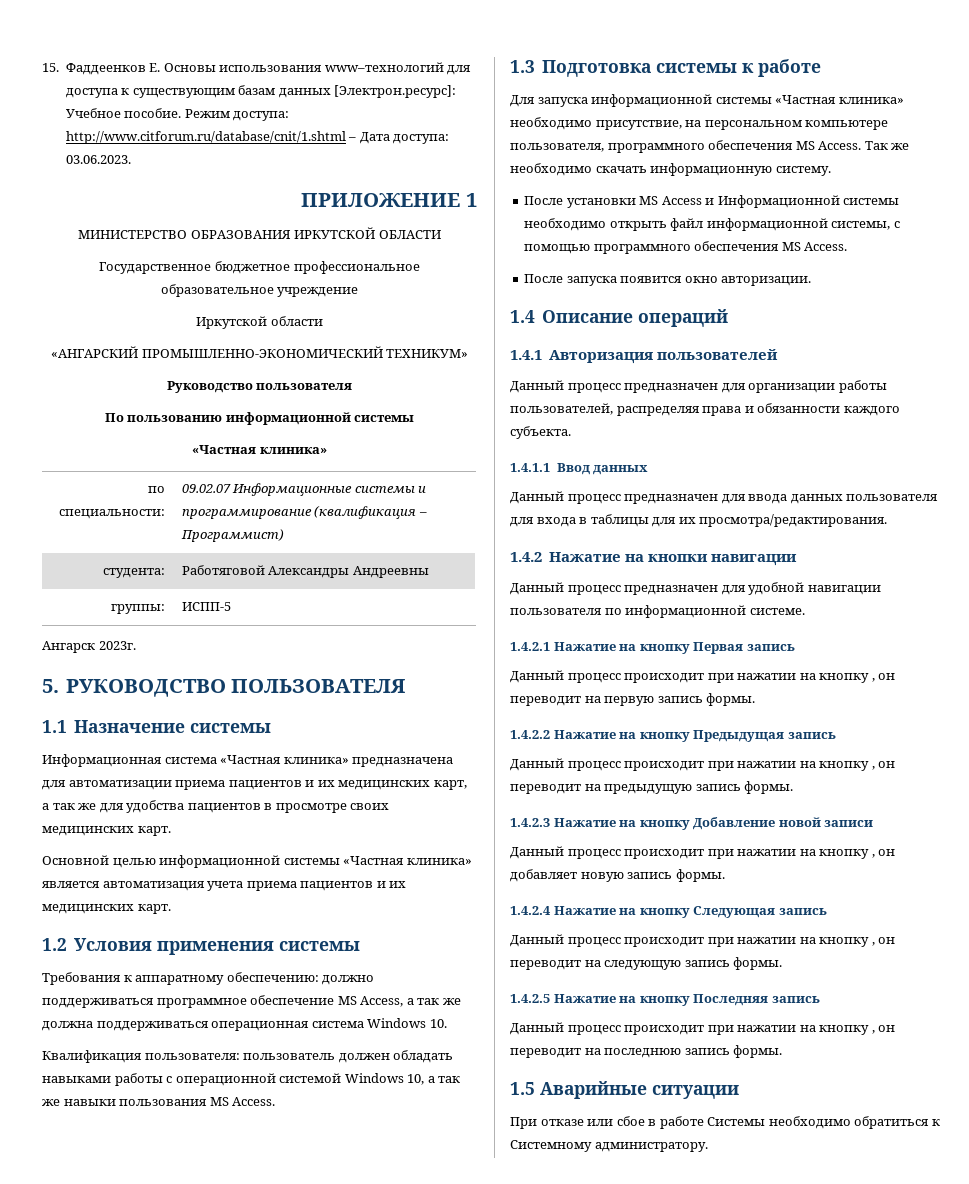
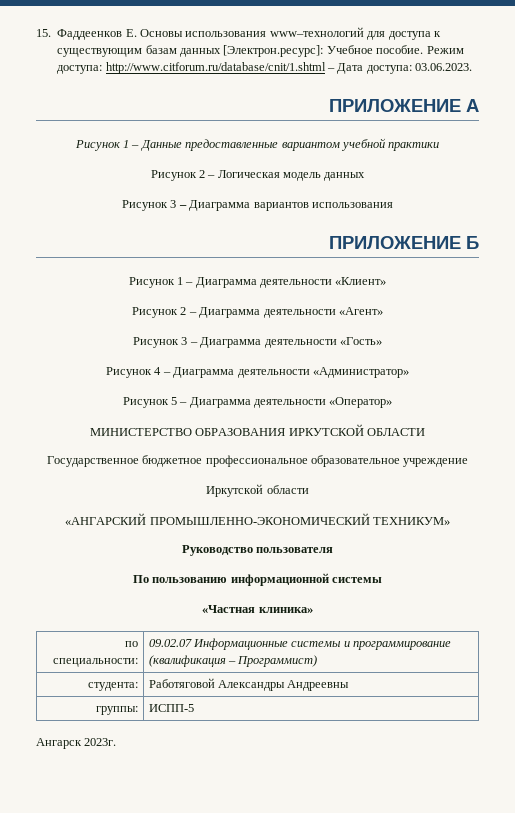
[466,193,478,207] 1 -> [466,99,479,112] [74,138,440,151] [150,170,366,181] [122,200,393,211] [329,236,479,249] [128,277,387,288] [132,307,383,318] [133,337,382,348] [106,367,409,378] [122,397,393,408] А // Рисунок 1 – Данные предоставленные вариантом учебной практики // Рисунок 2 – Логическая модель данных // Рисунок 3 – Диаграмма вариантов использования // ПРИЛОЖЕНИЕ Б // Рисунок 1 – Диаграмма деятельности «Клиент» // Рисунок 2 – Диаграмма деятельности «Агент» // Рисунок 3 – Диаграмма деятельности «Гость» // Рисунок 4 – Диаграмма деятельности «Администратор» // Рисунок 5 – Диаграмма деятельности «Оператор»
[42,679,406,697] [42,720,271,733] [42,754,454,767] [42,780,467,790] [42,800,390,813] [42,826,171,836] [42,855,472,868] [42,881,407,891] [42,904,171,914] [42,938,360,955] [42,972,375,985] [42,995,461,1008] [42,1018,447,1031] [42,1050,454,1063] [42,1073,461,1086] [42,1097,276,1106] [510,59,821,77] [510,94,904,107] [510,117,889,130] [510,140,910,153] [510,163,831,176] [524,195,900,208] [524,218,900,231] [524,241,848,254] [524,274,812,286] [510,309,728,327] [510,349,778,364] [510,380,887,393] [510,403,900,416] [510,426,571,439] [510,463,649,475] [510,491,939,504] [510,514,888,527] [510,552,797,566] [510,582,881,595] [510,605,805,618] [510,642,795,654] [510,670,896,683] [510,693,756,706] [510,730,836,742] [510,758,896,771] [510,781,794,794] [510,817,874,830] [510,846,896,859] [510,869,725,882] [510,906,827,918] [510,934,896,947] [510,957,783,970] [510,994,820,1006] [510,1022,896,1035] [510,1045,783,1058] [510,1081,739,1099] [510,1116,940,1129] [510,1140,708,1152] // 5. РУКОВОДСТВО ПОЛЬЗОВАТЕЛЯ // 1.1 Назначение системы // Информационная система «Частная клиника» предназначена для автоматизации приема пациентов и их медицинских карт, а так же для удобства пациентов в просмотре своих медицинских карт. // Основной целью информационной системы «Частная клиника» является автоматизация учета приема пациентов и их медицинских карт. // 1.2 Условия применения системы // Требования к аппаратному обеспечению: должно поддерживаться программное обеспечение MS Access, а так же должна поддерживаться операционная система Windows 10. // Квалификация пользователя: пользователь должен обладать навыками работы с операционной системой Windows 10, а так же навыки пользования MS Access. // 1.3 Подготовка системы к работе // Для запуска информационной системы «Частная клиника» необходимо присутствие, на персональном компьютере пользователя, программного обеспечения MS Access. Так же необходимо скачать информационную систему. // После установки MS Access и Информационной системы необходимо открыть файл информационной системы, с помощью программного обеспечения MS Access. // После запуска появится окно авторизации. // 1.4 Описание операций // 1.4.1 Авторизация пользователей // Данный процесс предназначен для организации работы пользователей, распределяя права и обязанности каждого субъекта. // 1.4.1.1 Ввод данных // Данный процесс предназначен для ввода данных пользователя для входа в таблицы для их просмотра/редактирования. // 1.4.2 Нажатие на кнопки навигации // Данный процесс предназначен для удобной навигации пользователя по информационной системе. // 1.4.2.1 Нажатие на кнопку Первая запись // Данный процесс происходит при нажатии на кнопку , он переводит на первую запись формы. // 1.4.2.2 Нажатие на кнопку Предыдущая запись // Данный процесс происходит при нажатии на кнопку , он переводит на предыдущую запись формы. // 1.4.2.3 Нажатие на кнопку Добавление новой записи // Данный процесс происходит при нажатии на кнопку , он добавляет новую запись формы. // 1.4.2.4 Нажатие на кнопку Следующая запись // Данный процесс происходит при нажатии на кнопку , он переводит на следующую запись формы. // 1.4.2.5 Нажатие на кнопку Последняя запись // Данный процесс происходит при нажатии на кнопку , он переводит на последнюю запись формы. // 1.5 Аварийные ситуации // При отказе или сбое в работе Системы необходимо обратиться к Системному администратору. -> (117, 742) none

